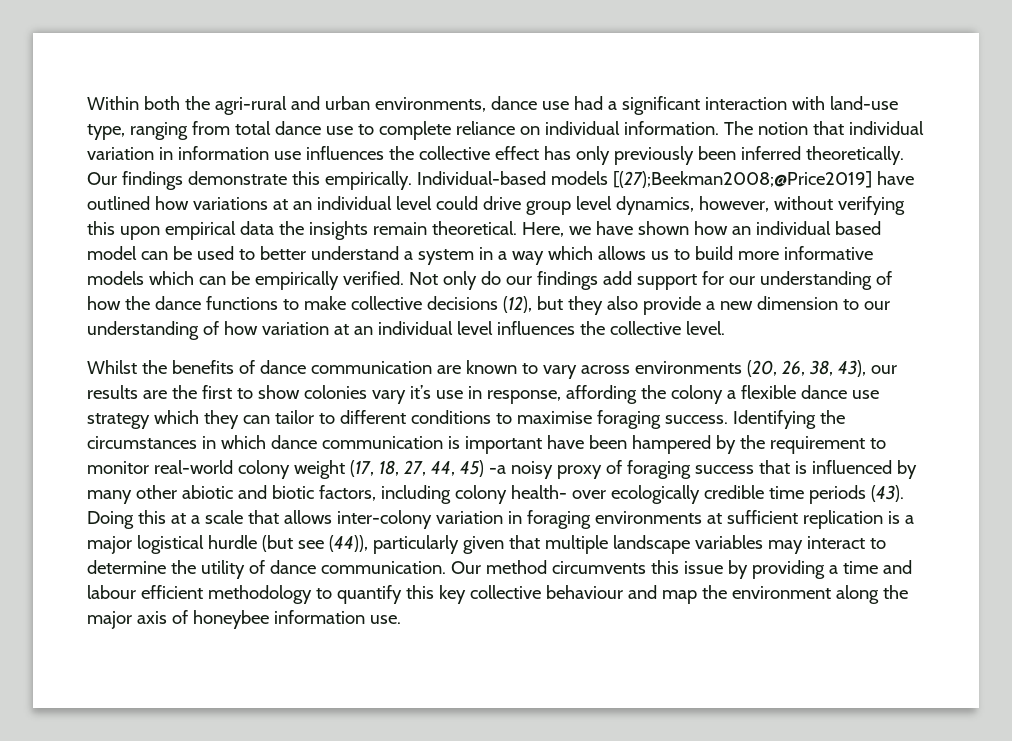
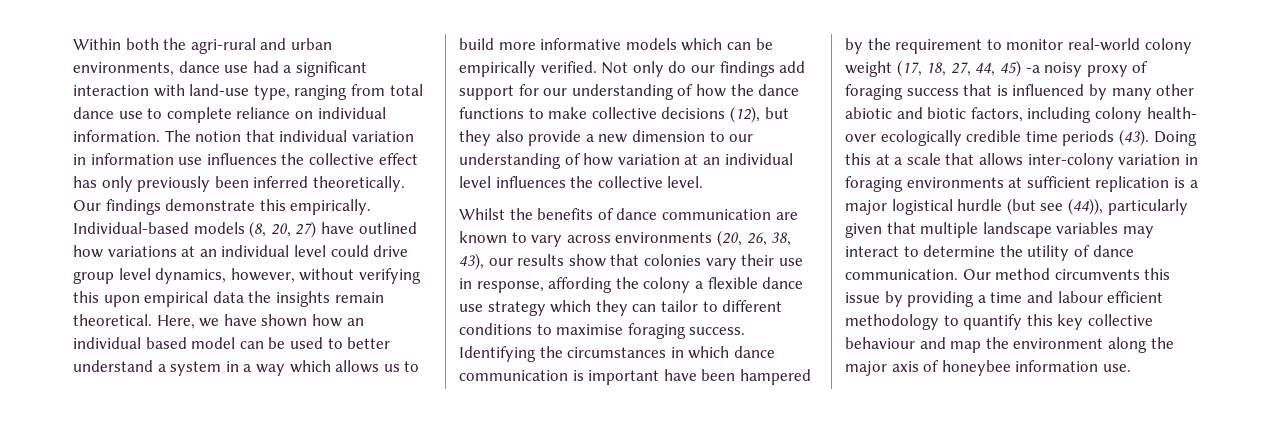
[612,171,872,188] [(27);Beekman2008;@Price2019] -> [249,221,317,238] (8, 20, 27)
[142,385,300,399] are the first to show -> [568,254,640,267] show that
[409,385,431,399] it’s -> [741,254,775,266] their

